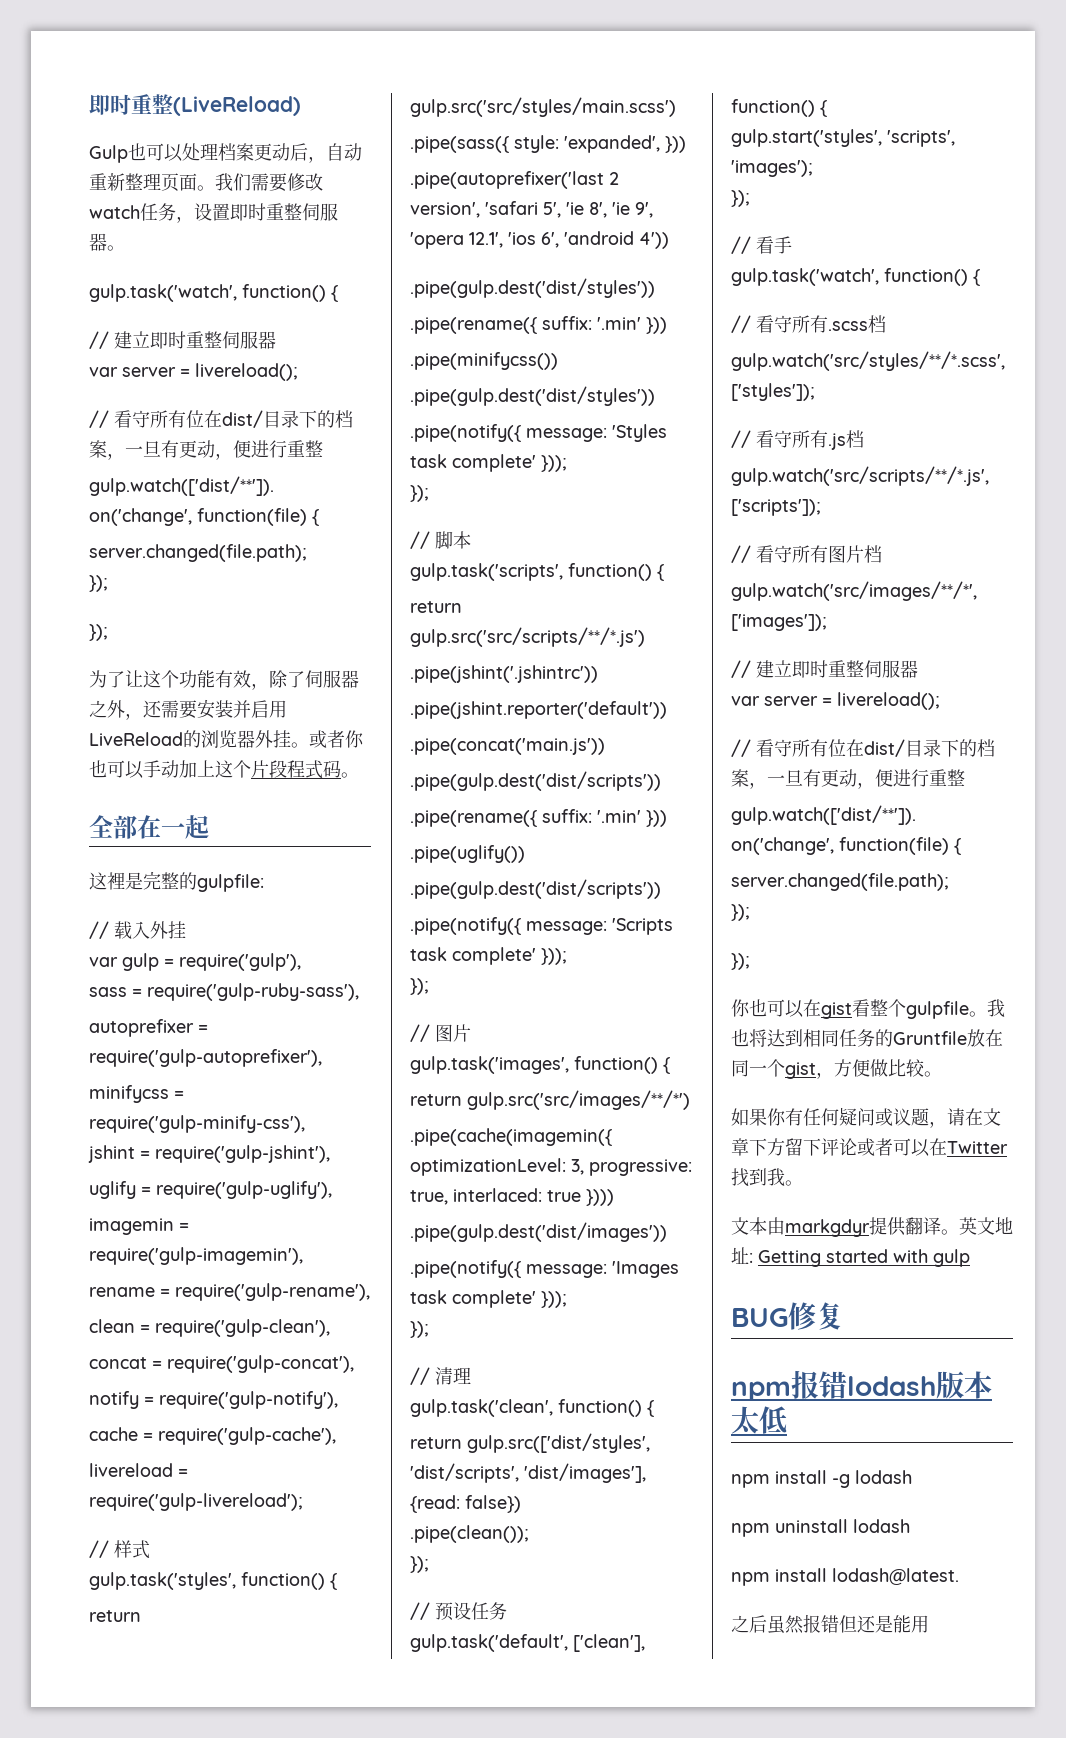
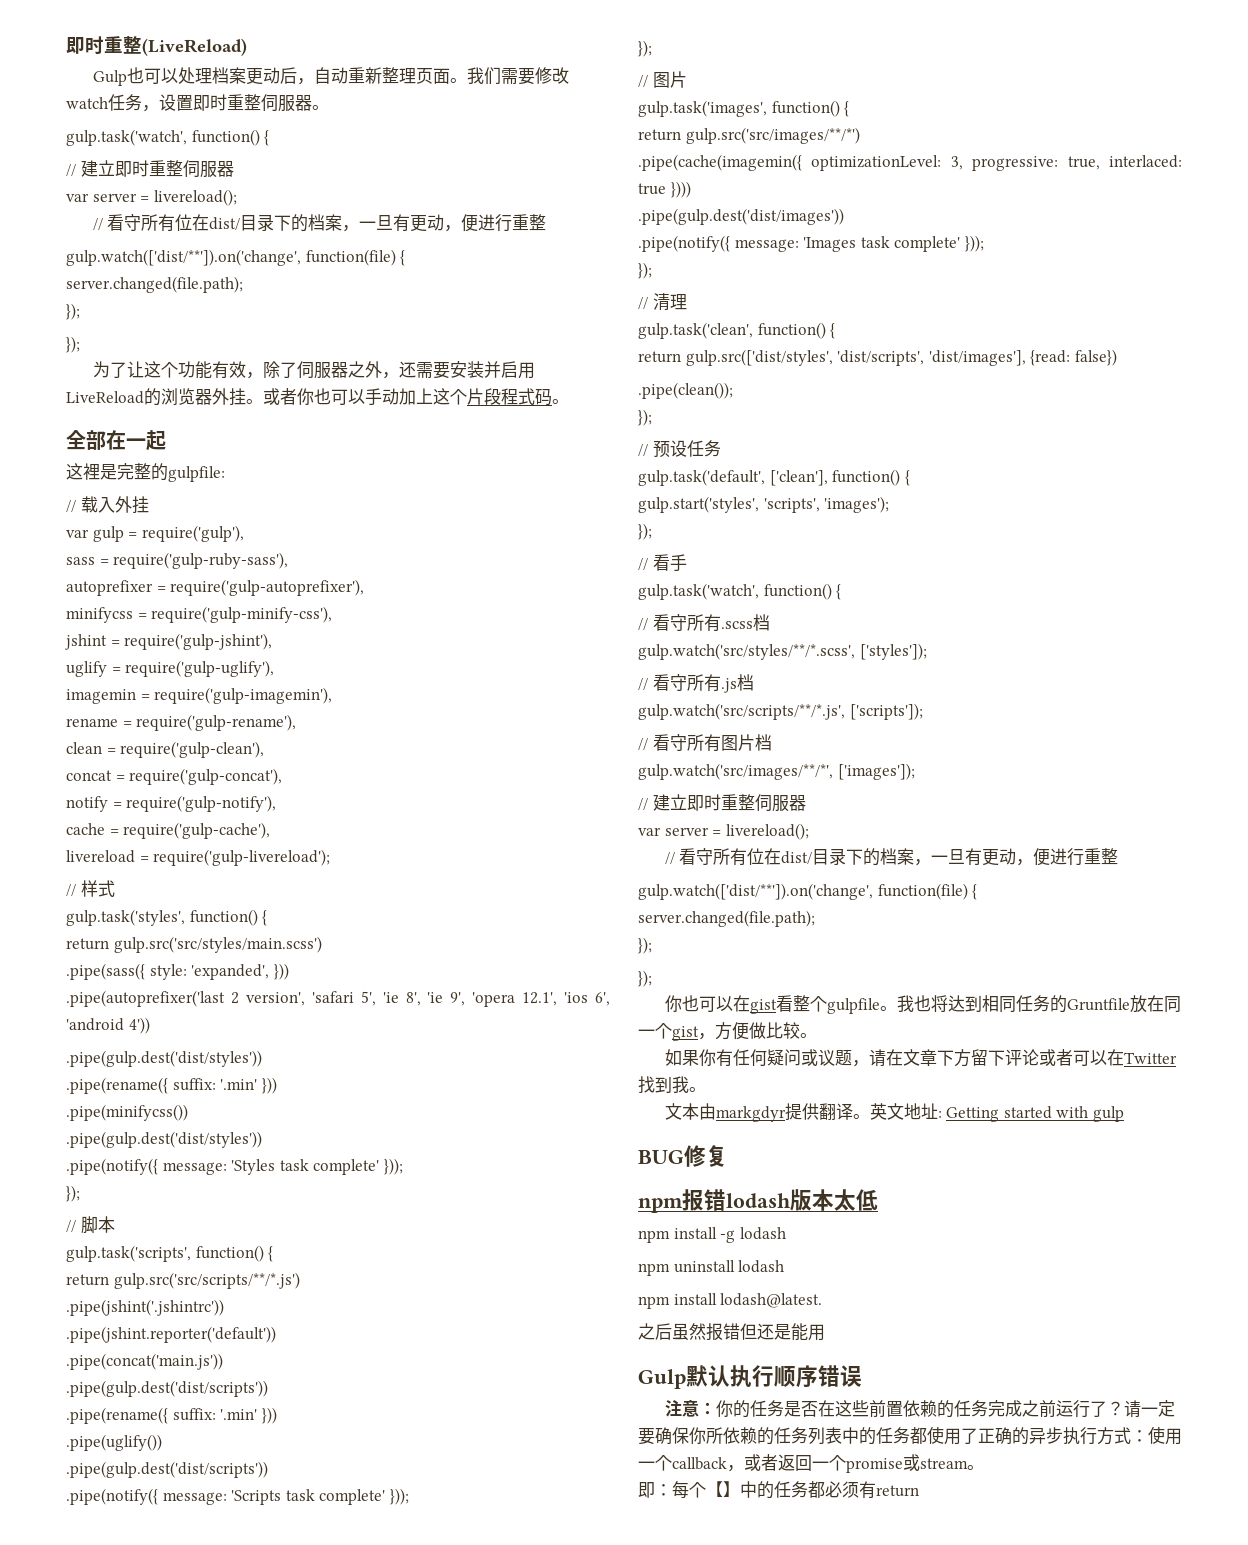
(929, 1624) none -> [638,1365,862,1389] [664,1400,1175,1418] [638,1426,1182,1445] [638,1454,984,1473] [638,1481,919,1499] // Gulp默认执行顺序错误 // 注意：你的任务是否在这些前置依赖的任务完成之前运行了？请一定要确保你所依赖的任务列表中的任务都使用了正确的异步执行方式：使用一个callback，或者返回一个promise或stream。 // 即：每个【】中的任务都必须有return

